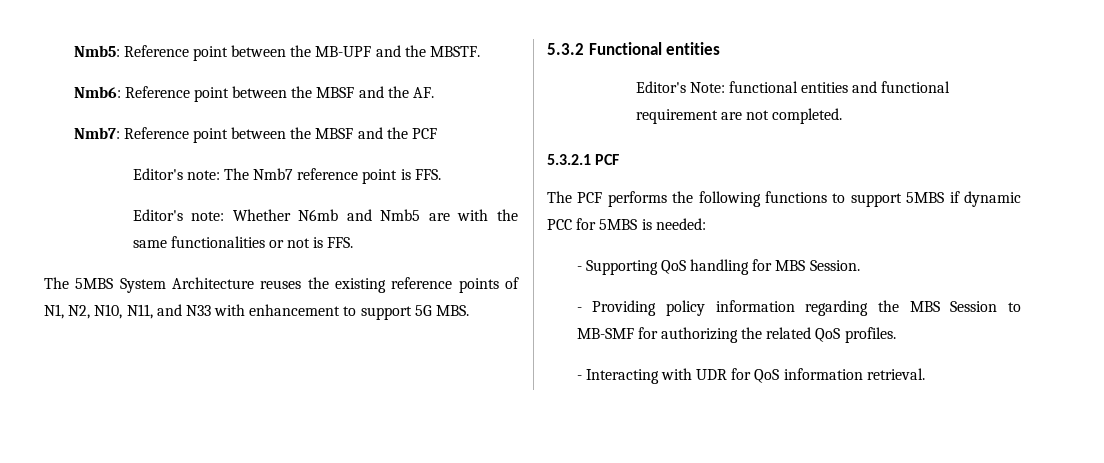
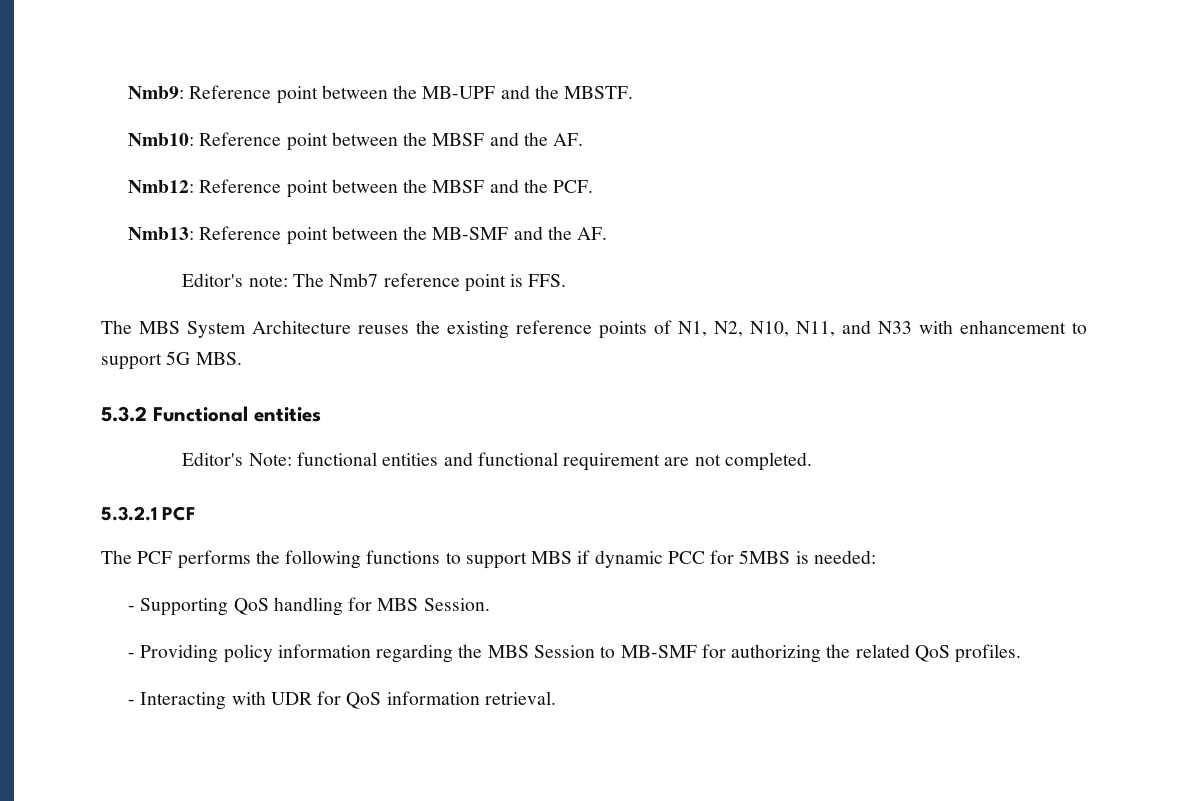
[73,45,120,57] Nmb5: -> [128,86,185,99] Nmb9:
[73,86,121,98] Nmb6: -> [128,133,195,146] Nmb10:
[73,127,437,143] Nmb7: Reference point between the MBSF and the PCF -> [128,179,594,198] [128,226,608,245] Nmb12: Reference point between the MBSF and the PCF. // Nmb13: Reference point between the MB-SMF and the AF.
[132,209,518,221] [132,236,354,248] [44,277,114,289] // Editor's note: Whether N6mb and Nmb5 are with the same functionalities or not is FFS. // The 5MBS -> [101,320,180,334] // The MBS
[906,192,945,203] 5MBS -> [531,551,573,564] MBS

